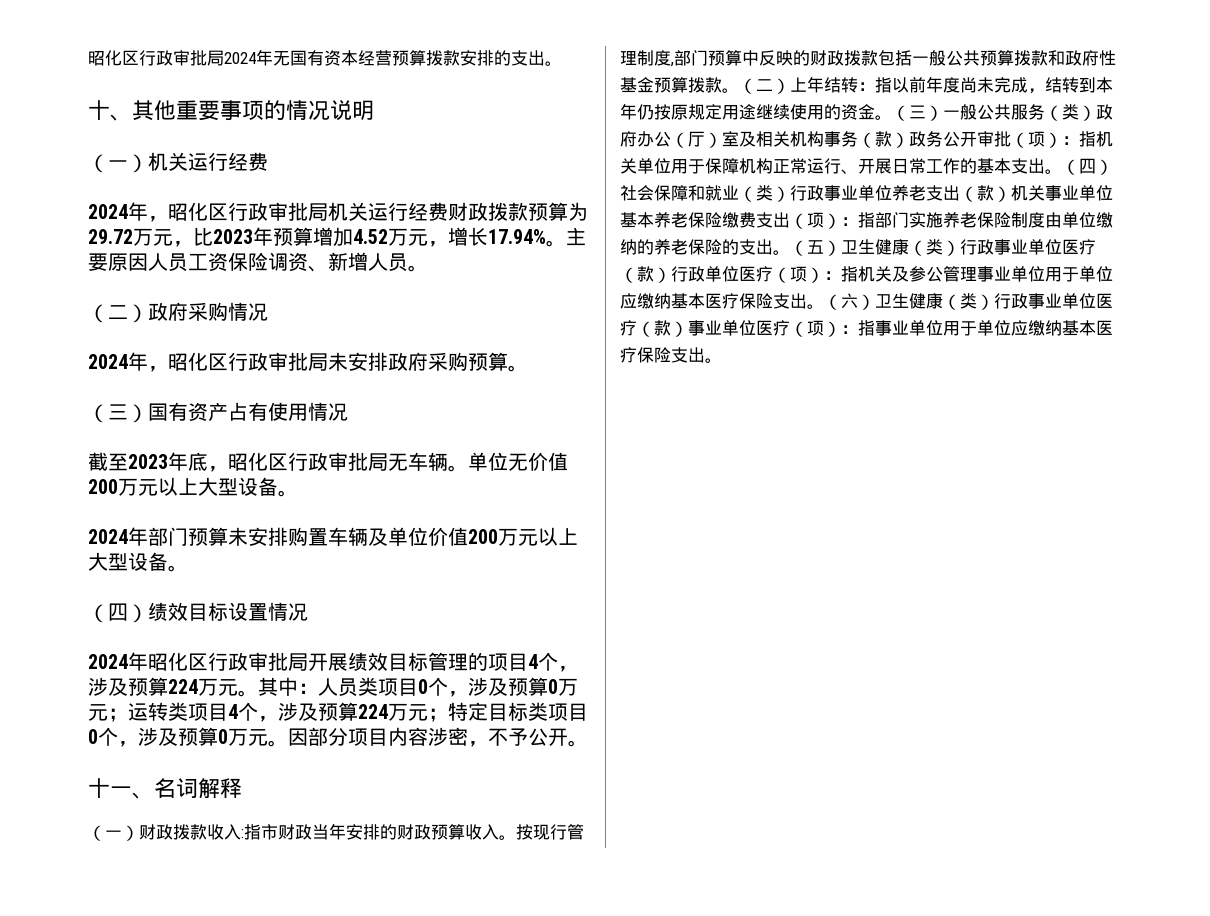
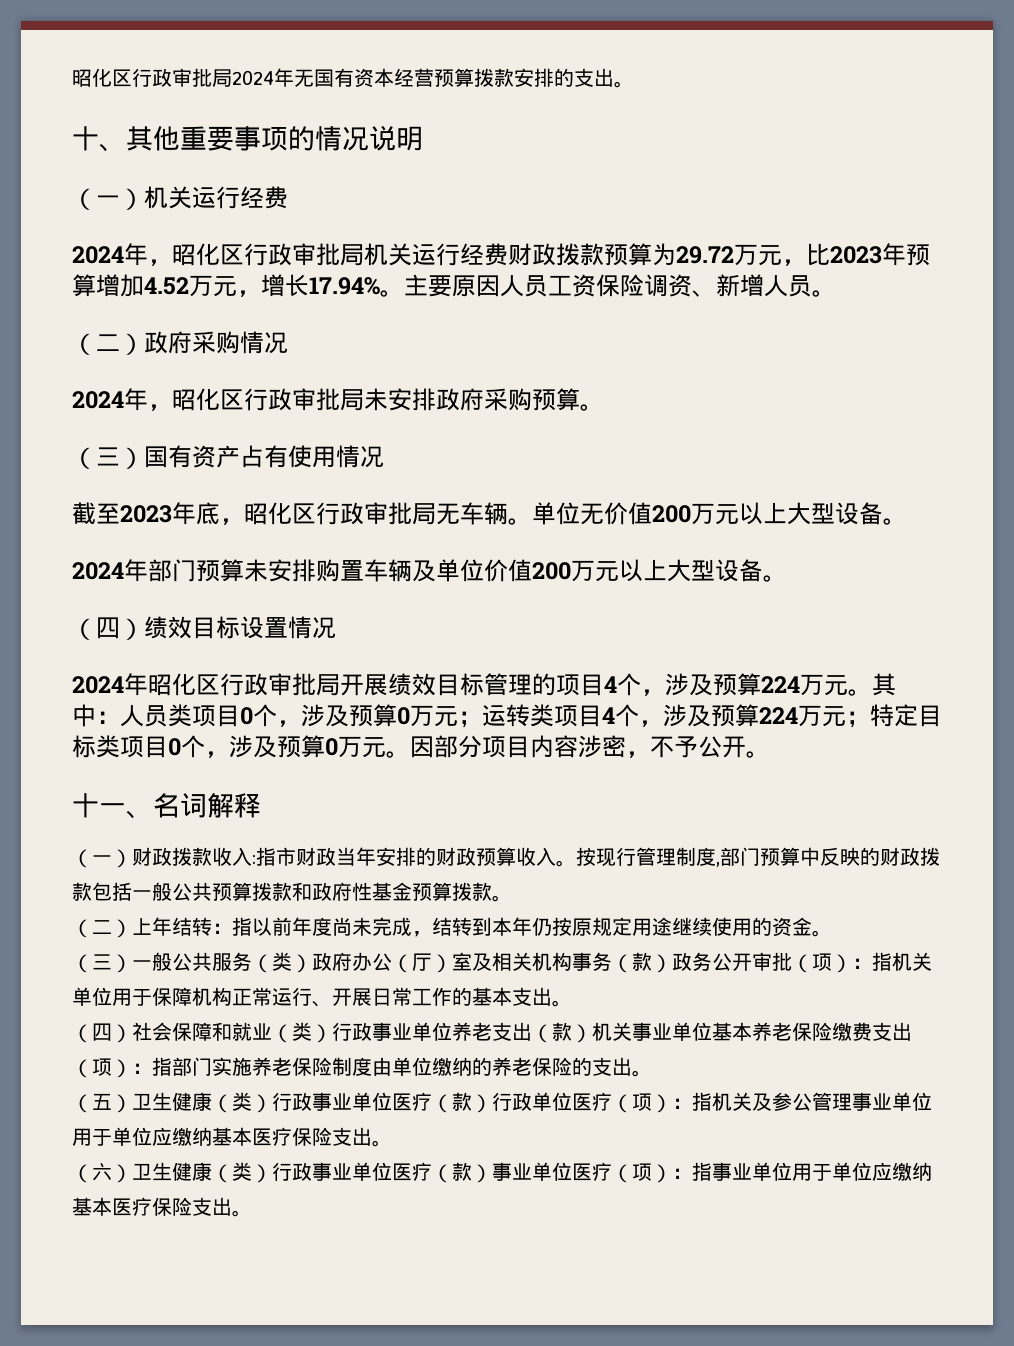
(739, 90) none -> (512, 898) //
(892, 117) none -> (832, 933) //
(1062, 171) none -> (572, 1003) //
(790, 252) none -> (652, 1073) //
(824, 306) none -> (392, 1143) //

